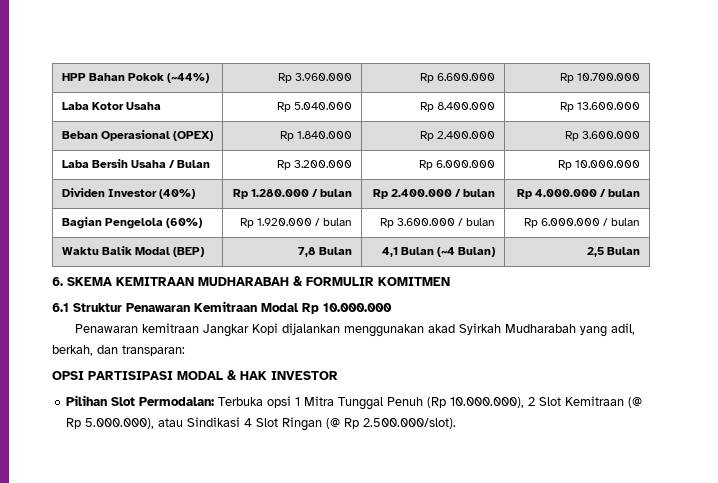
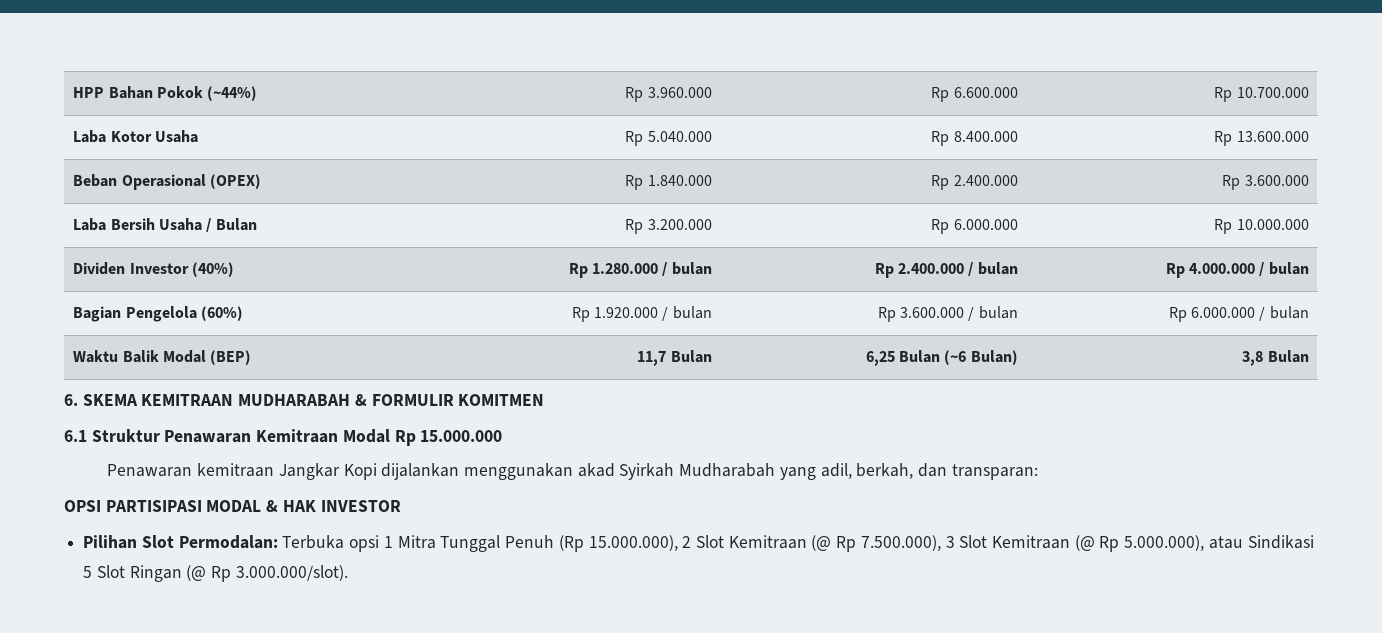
[298,247,353,257] [381,247,456,257] 7,8 Bulan | 4,1 Bulan (~4 -> [637,350,712,366] [865,350,967,366] 11,7 Bulan | 6,25 Bulan (~6
[587,247,605,257] 2,5 -> [1242,351,1264,366] 3,8
[323,303,392,312] 10.000.000 -> [420,430,503,442] 15.000.000
[450,397,525,408] 10.000.000), -> [588,535,678,551] 15.000.000),
(82, 423) none -> [860,535,1120,552] 7.500.000), 3 Slot Kemitraan (@ Rp
[244,418,253,427] 4 -> [83,566,93,578] 5
[363,418,457,429] 2.500.000/slot). -> [235,565,348,581] 3.000.000/slot).

